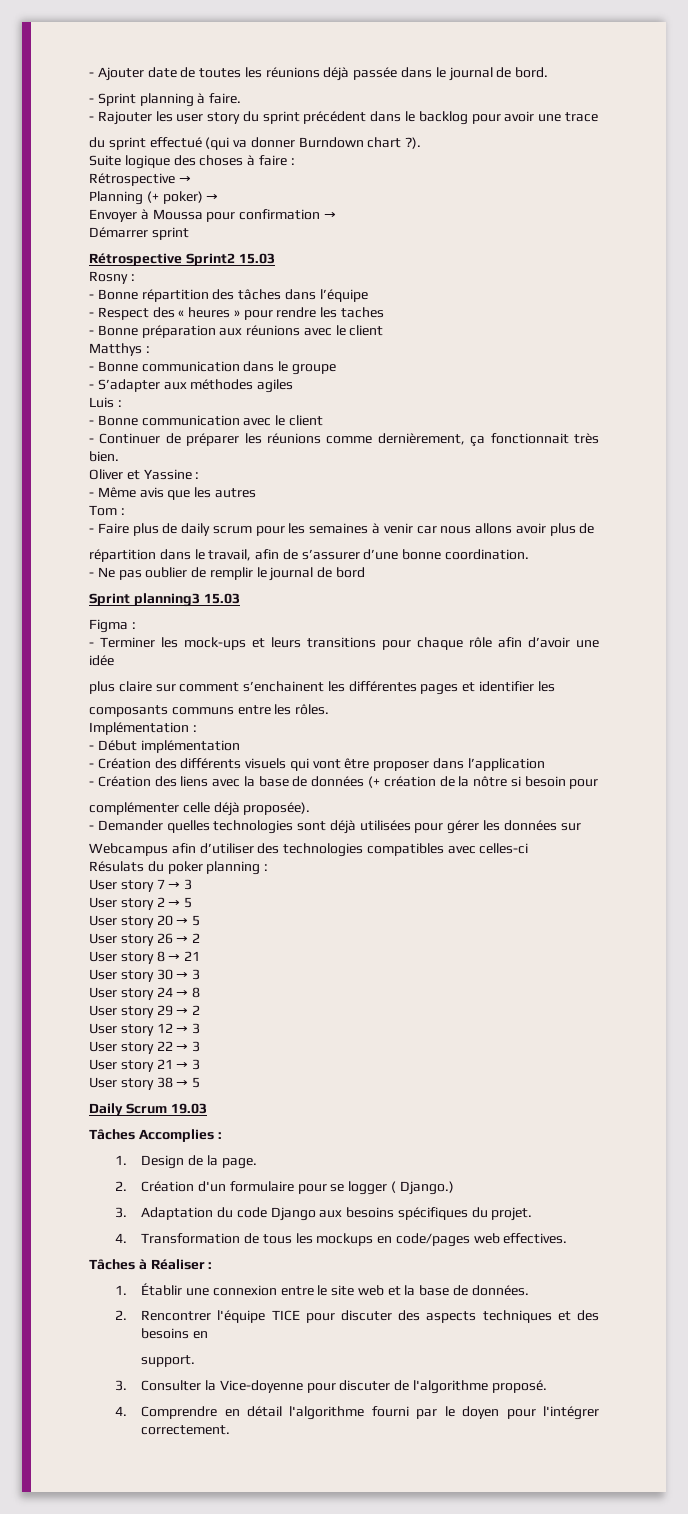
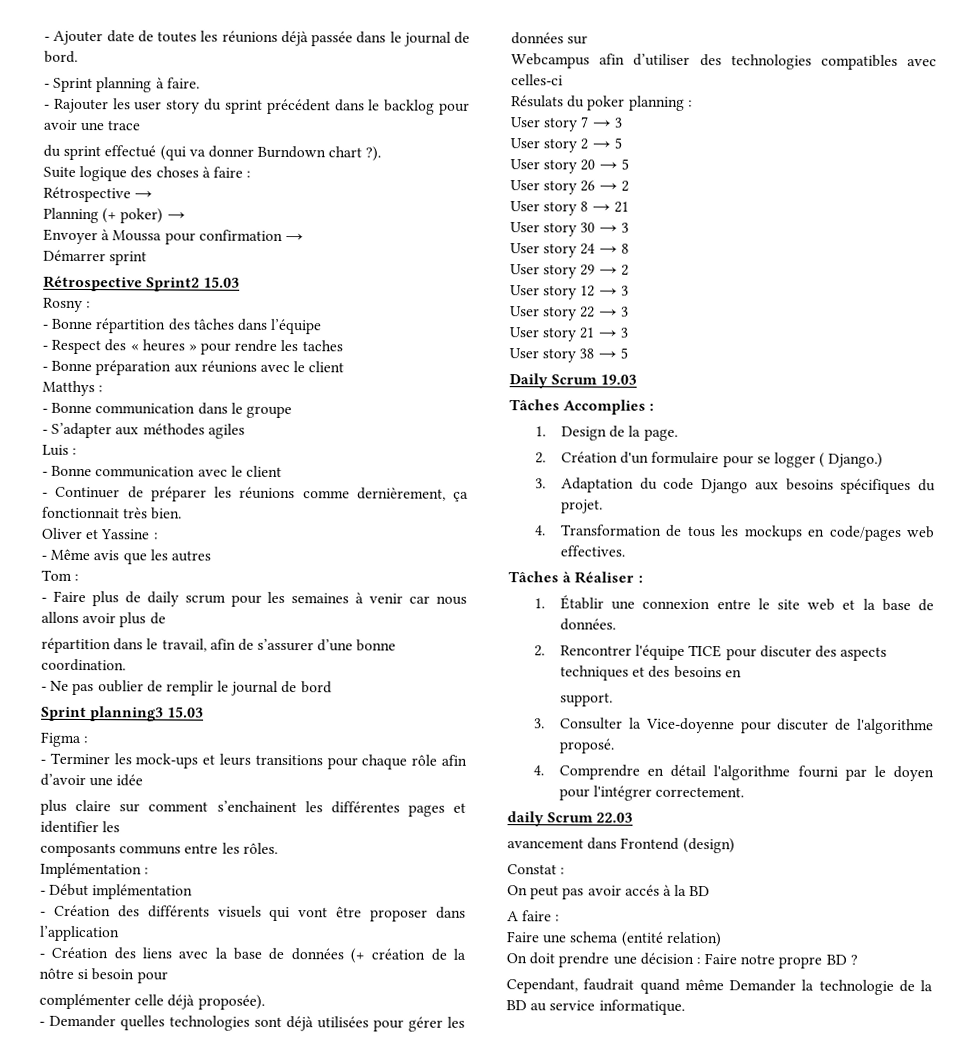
(231, 1430) none -> [507,811,634,827] [507,837,735,854] [507,864,566,875] [507,884,711,900] [507,910,561,922] [506,931,722,948] [506,952,858,969] [506,978,933,995] [506,999,685,1015] // daily Scrum 22.03 // avancement dans Frontend (design) // Constat : // On peut pas avoir accés à la BD // A faire : // Faire une schema (entité relation) // On doit prendre une décision : Faire notre propre BD ? // Cependant, faudrait quand même Demander la technologie de la BD au service informatique.

